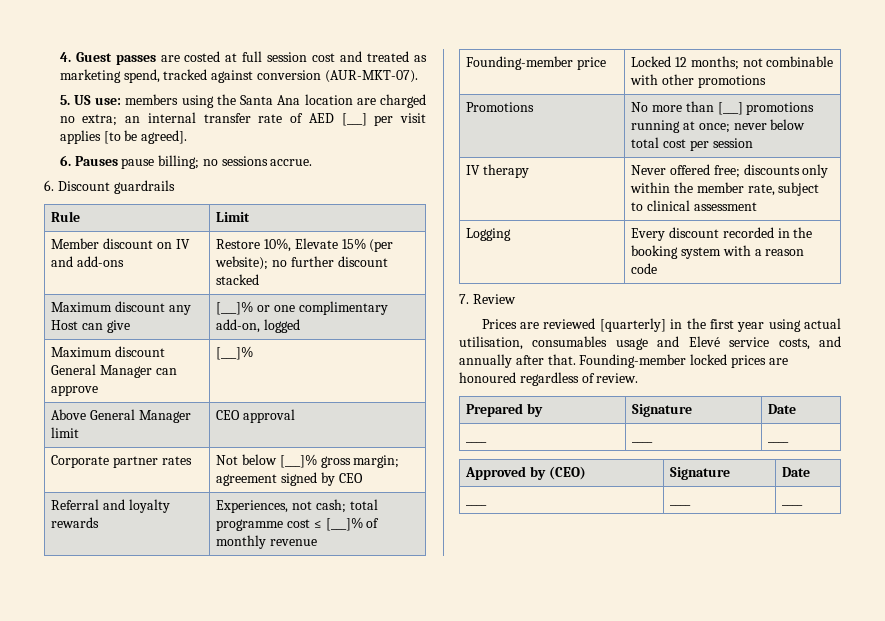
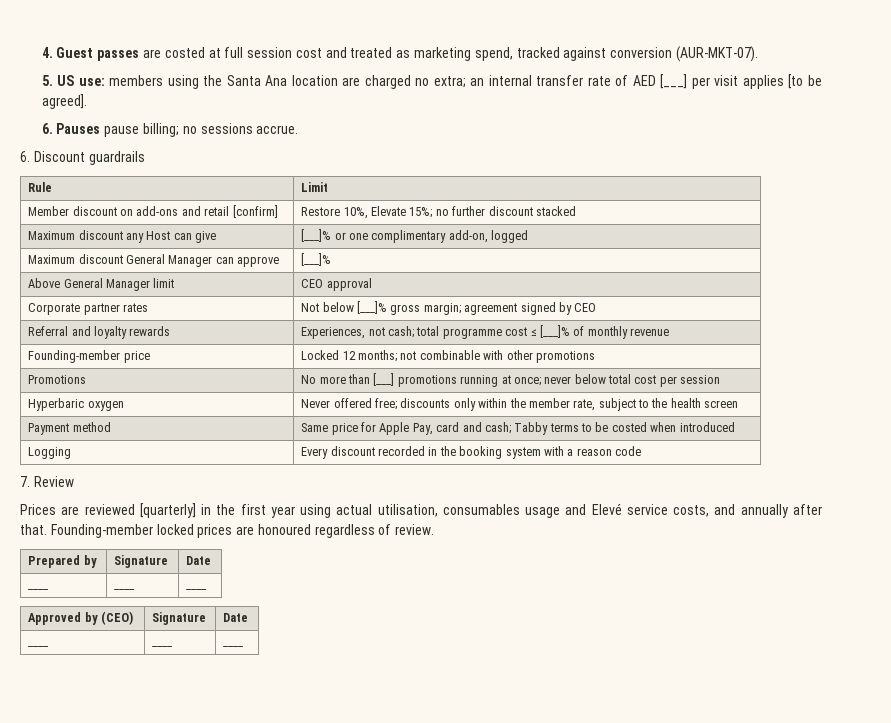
[175,239,190,249] [51,256,124,267] IV and add-ons -> [136,205,278,218] add-ons and retail [confirm]
[341,238,394,252] [215,256,269,270] 15% (per website); -> [409,207,433,218] 15%;
[466,164,529,178] IV therapy -> [28,398,124,411] Hyperbaric oxygen
[646,200,757,211] clinical assessment -> [651,398,739,408] [28,422,111,435] [301,422,735,435] the health screen // Payment method | Same price for Apple Pay, card and cash; Tabby terms to be costed when introduced

